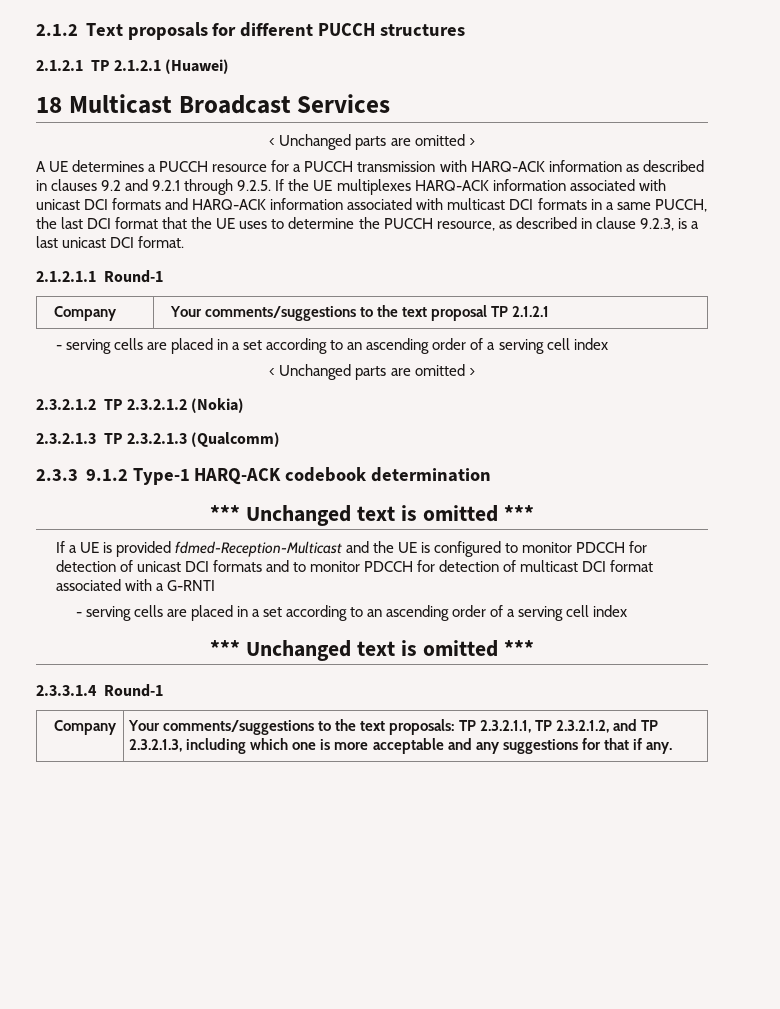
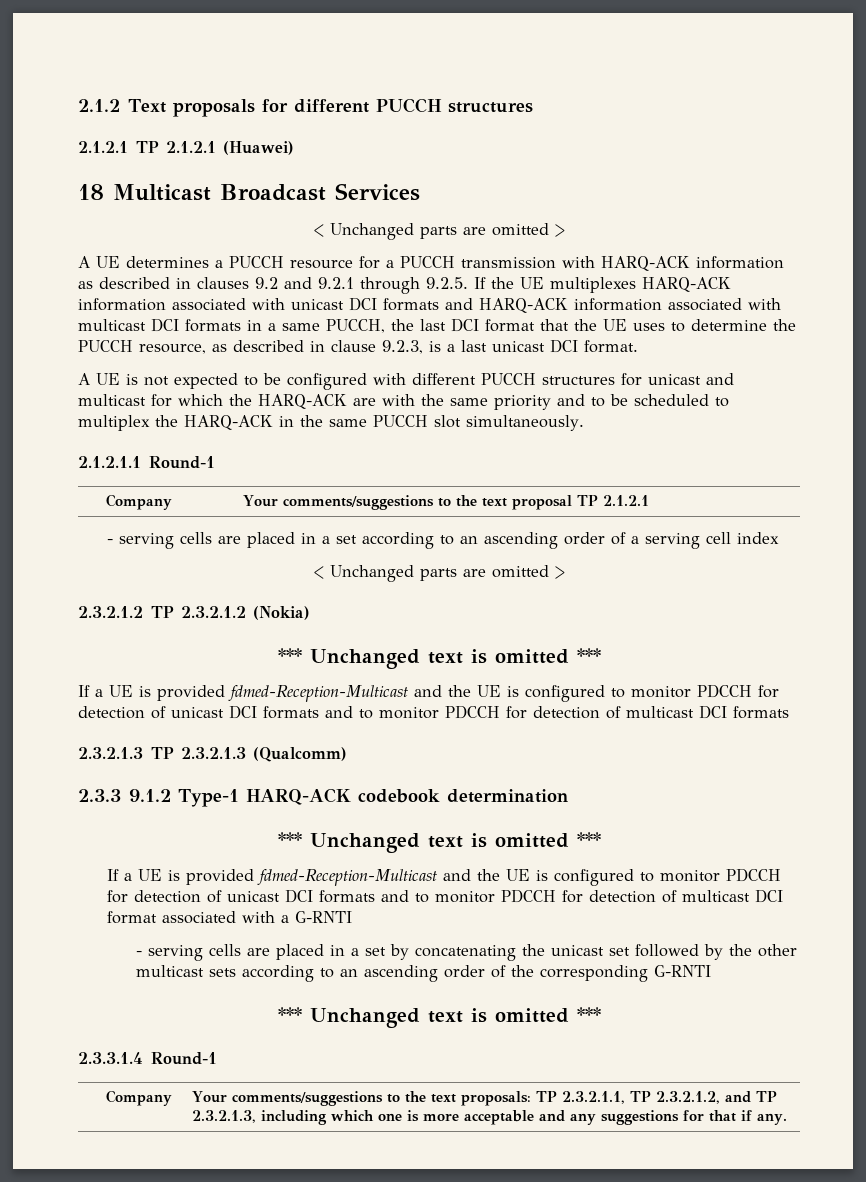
(185, 242) none -> [78,373,734,390] [78,394,729,410] [78,415,584,431] // A UE is not expected to be configured with different PUCCH structures for unicast and multicast for which the HARQ-ACK are with the same priority and to be scheduled to multiplex the HARQ-ACK in the same PUCCH slot simultaneously.
(245, 405) none -> [277,648,601,669] [78,684,779,702] [78,705,789,719] // *** Unchanged text is omitted *** // If a UE is provided fdmed-Reception-Multicast and the UE is configured to monitor PDCCH for detection of unicast DCI formats and to monitor PDCCH for detection of multicast DCI formats
[285,605,628,621] according to an ascending order of a serving cell index -> [389,944,797,961] [135,965,711,982] by concatenating the unicast set followed by the other multicast sets according to an ascending order of the corresponding G-RNTI

